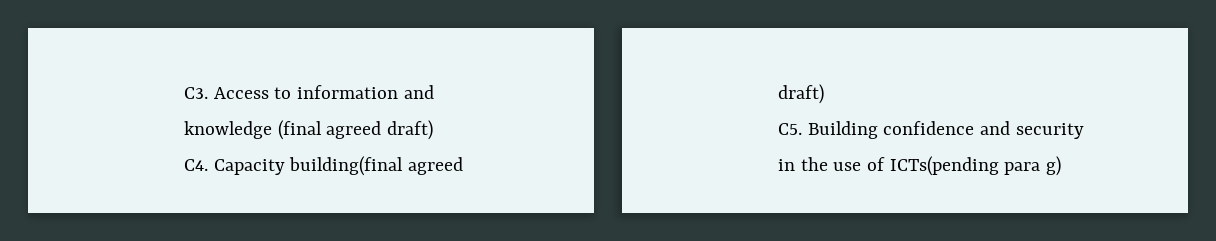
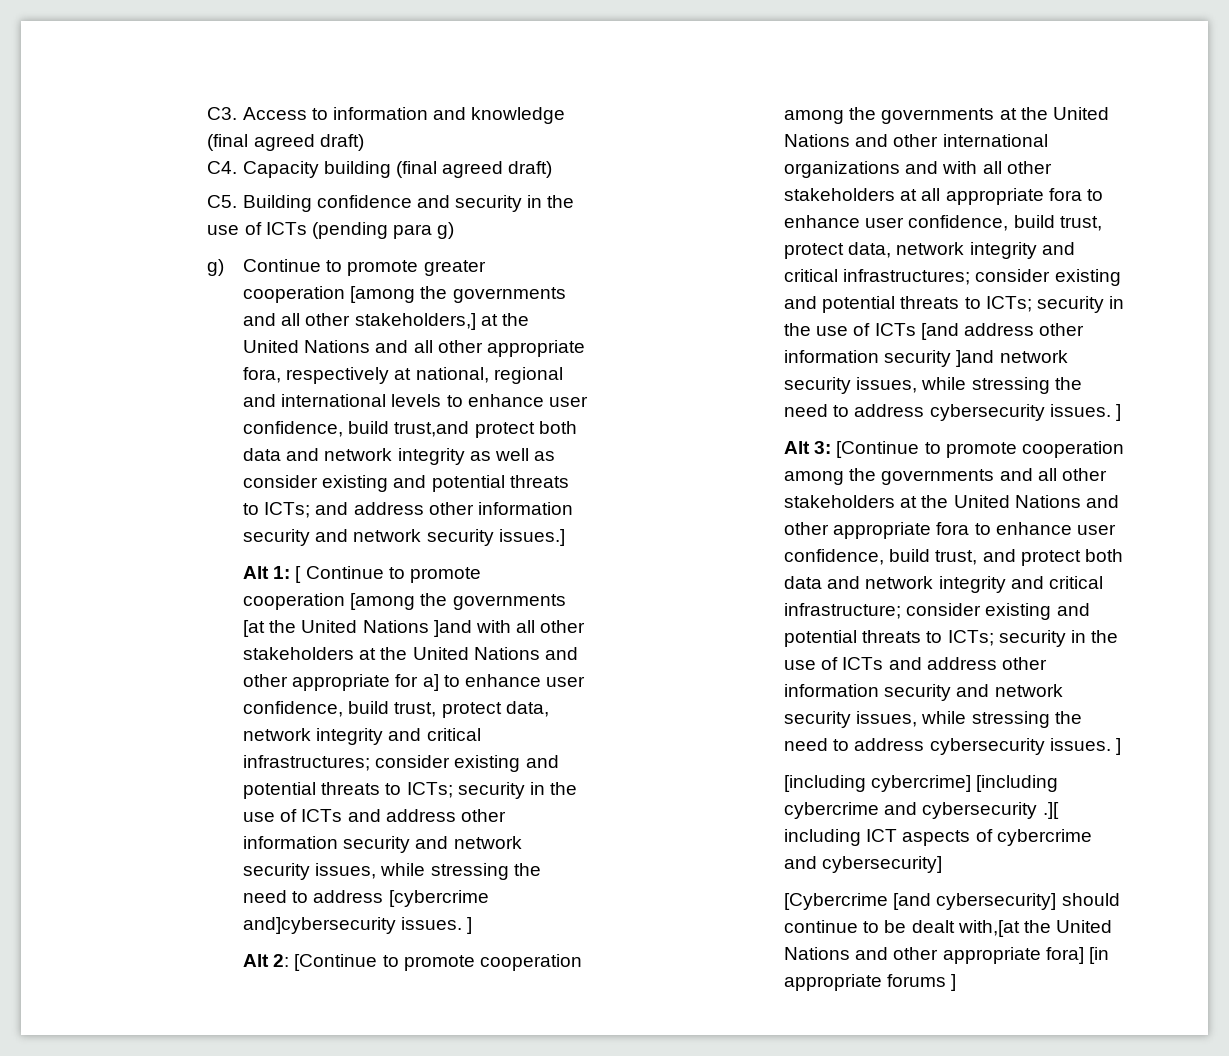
[289,156,404,176] building(final -> [323,161,437,178] building (final
[889,156,999,176] ICTs(pending -> [265,222,388,239] ICTs (pending
(1061, 166) none -> [207,259,486,276] [243,286,566,303] [243,313,529,330] [243,340,585,357] [243,367,563,384] [243,394,588,407] [243,421,577,438] [243,448,556,465] [243,475,569,492] [243,502,573,518] [243,529,565,546] [243,566,481,583] [243,593,566,610] [243,620,586,637] [243,647,578,660] [243,674,586,691] [243,701,549,718] [243,728,481,745] [243,755,559,772] [243,782,578,799] [243,809,506,822] [243,836,522,853] [243,863,541,880] [243,890,489,907] [243,917,473,934] [243,954,582,971] [784,107,1109,124] [784,134,1048,147] [784,161,1052,178] [784,188,1103,205] [784,215,1102,231] [784,242,1075,259] [784,269,1121,286] [784,296,1125,313] [784,323,1085,340] [784,350,1068,367] [784,377,1082,394] [784,404,1121,421] [784,441,1124,458] [784,468,1107,485] [784,495,1119,508] [784,522,1116,539] [784,549,1123,566] [784,576,1103,593] [784,603,1090,620] [784,630,1119,647] [784,657,1047,670] [784,684,1063,701] [784,711,1082,728] [784,738,1121,755] [784,775,1059,792] [784,802,1059,819] [784,829,1092,846] [784,856,943,873] [784,893,1120,910] [784,920,1113,937] [784,947,1109,964] [784,974,957,991] // g) Continue to promote greater cooperation [among the governments and all other stakeholders,] at the United Nations and all other appropriate fora, respectively at national, regional and international levels to enhance user confidence, build trust,and protect both data and network integrity as well as consider existing and potential threats to ICTs; and address other information security and network security issues.] // Alt 1: [ Continue to promote cooperation [among the governments [at the United Nations ]and with all other stakeholders at the United Nations and other appropriate for a] to enhance user confidence, build trust, protect data, network integrity and critical infrastructures; consider existing and potential threats to ICTs; security in the use of ICTs and address other information security and network security issues, while stressing the need to address [cybercrime and]cybersecurity issues. ] // Alt 2: [Continue to promote cooperation among the governments at the United Nations and other international organizations and with all other stakeholders at all appropriate fora to enhance user confidence, build trust, protect data, network integrity and critical infrastructures; consider existing and potential threats to ICTs; security in the use of ICTs [and address other information security ]and network security issues, while stressing the need to address cybersecurity issues. ] // Alt 3: [Continue to promote cooperation among the governments and all other stakeholders at the United Nations and other appropriate fora to enhance user confidence, build trust, and protect both data and network integrity and critical infrastructure; consider existing and potential threats to ICTs; security in the use of ICTs and address other information security and network security issues, while stressing the need to address cybersecurity issues. ] // [including cybercrime] [including cybercrime and cybersecurity .][ including ICT aspects of cybercrime and cybersecurity] // [Cybercrime [and cybersecurity] should continue to be dealt with,[at the United Nations and other appropriate fora] [in appropriate forums ]

